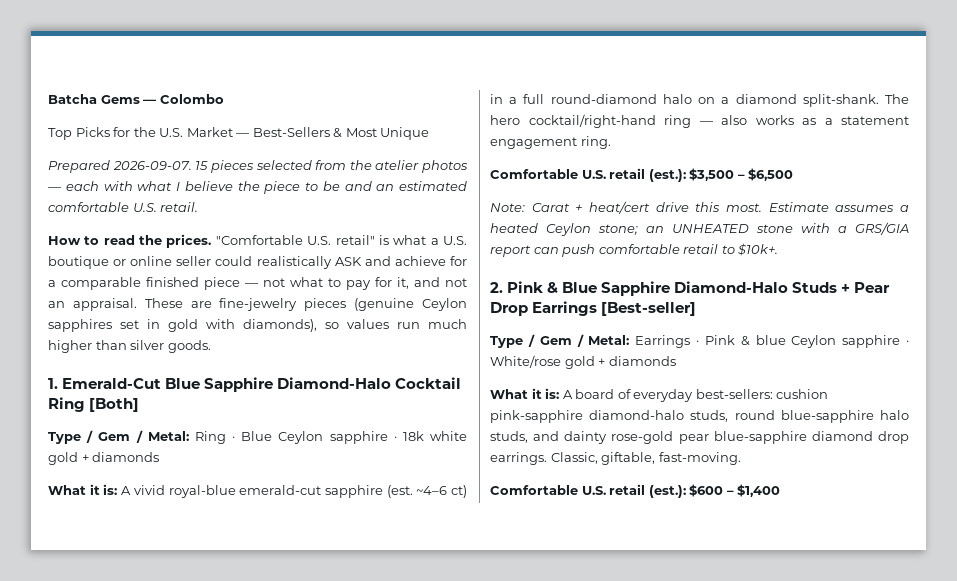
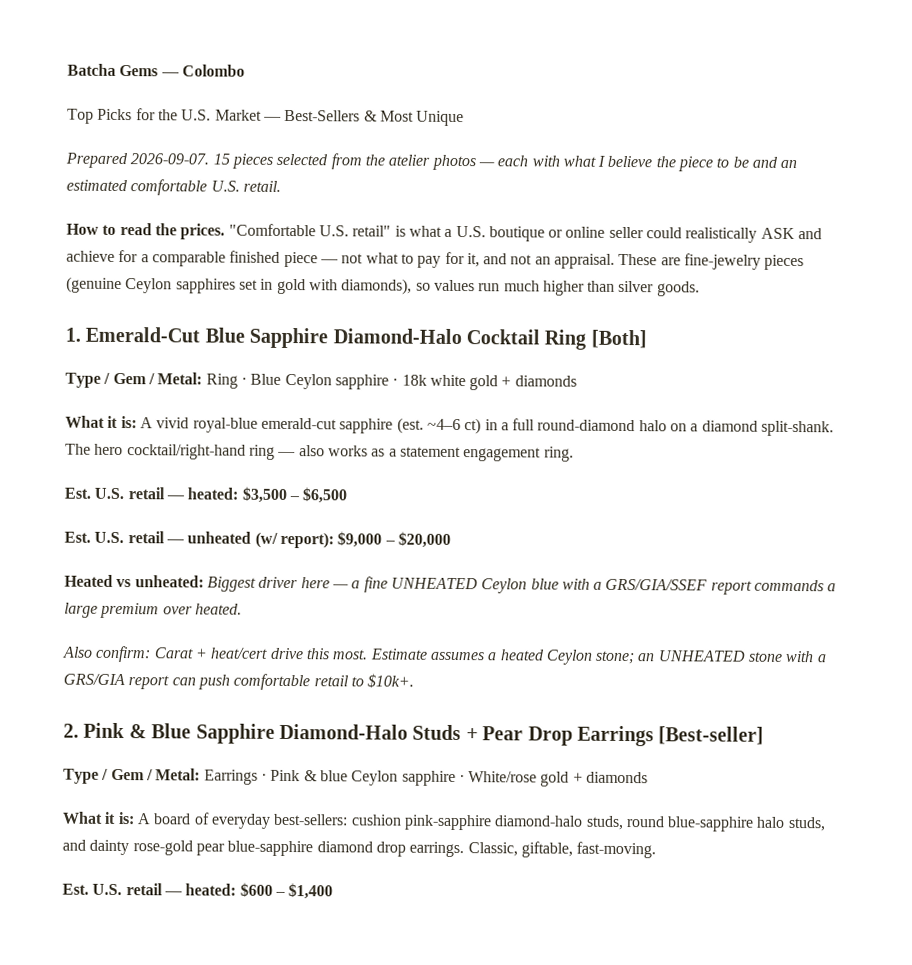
[490,168,686,182] Comfortable U.S. retail (est.): -> [64,487,239,500] Est. U.S. retail — heated:
[490,203,525,212] Note: -> [64,531,451,549] [64,574,837,595] [64,602,242,619] [62,645,152,663] Est. U.S. retail — unheated (w/ report): $9,000 – $20,000 // Heated vs unheated: Biggest driver here — a fine UNHEATED Ceylon blue with a GRS/GIA/SSEF report commands a large premium over heated. // Also confirm:
[490,484,686,498] Comfortable U.S. retail (est.): -> [62,883,237,896] Est. U.S. retail — heated:

